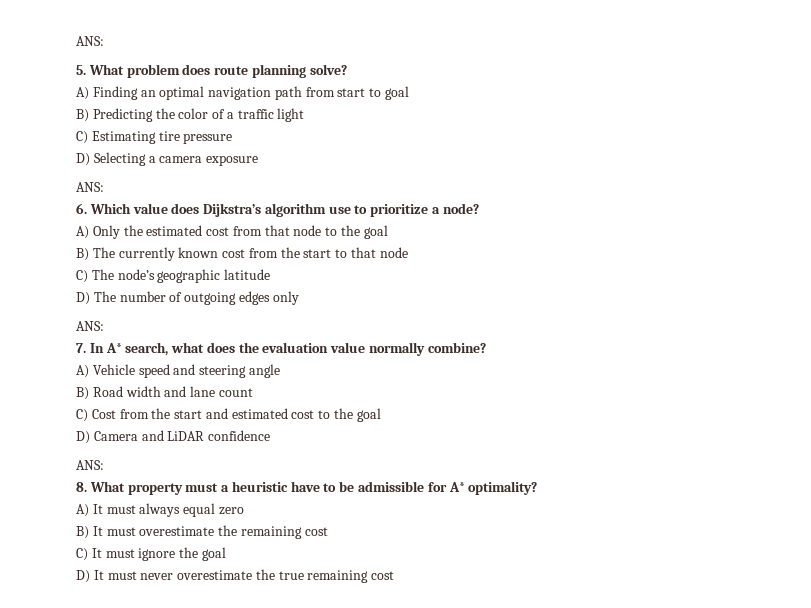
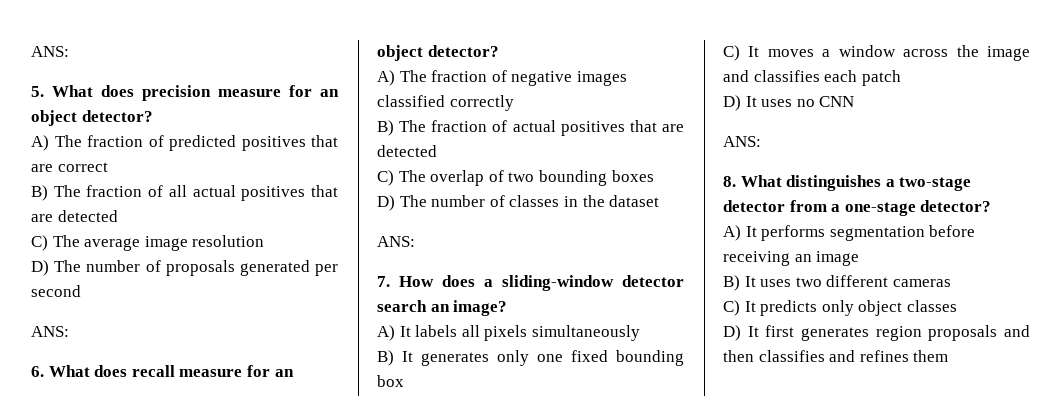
[126,64,347,78] [76,86,410,100] [76,108,305,122] [76,131,233,144] [76,152,259,166] [76,182,104,192] [76,203,479,217] [76,225,388,239] [76,247,408,261] [76,269,271,283] [76,291,299,305] [76,321,104,331] [76,342,486,356] [76,364,280,378] [76,386,253,400] [76,408,381,422] [76,430,271,444] [76,460,104,470] [76,481,538,495] [76,503,244,517] [76,525,328,539] [76,547,226,561] [76,569,395,583] problem does route planning solve? // A) Finding an optimal navigation path from start to goal // B) Predicting the color of a traffic light // C) Estimating tire pressure // D) Selecting a camera exposure // ANS: // 6. Which value does Dijkstra’s algorithm use to prioritize a node? // A) Only the estimated cost from that node to the goal // B) The currently known cost from the start to that node // C) The node’s geographic latitude // D) The number of outgoing edges only // ANS: // 7. In A* search, what does the evaluation value normally combine? // A) Vehicle speed and steering angle // B) Road width and lane count // C) Cost from the start and estimated cost to the goal // D) Camera and LiDAR confidence // ANS: // 8. What property must a heuristic have to be admissible for A* optimality? // A) It must always equal zero // B) It must overestimate the remaining cost // C) It must ignore the goal // D) It must never overestimate the true remaining cost -> [101,85,339,101] [31,110,153,126] [31,135,338,151] [31,162,108,172] [31,185,339,201] [31,210,118,222] [31,235,265,251] [31,260,338,276] [31,285,81,297] [31,326,69,337] [31,365,294,377] [377,45,499,61] [377,70,627,86] [377,95,514,111] [377,120,684,136] [377,145,437,157] [377,170,654,186] [377,195,660,211] [377,236,415,247] [377,275,684,291] [377,300,508,316] [377,325,640,341] [377,350,684,366] [377,375,404,387] [723,45,1030,61] [723,70,901,86] [723,95,855,111] [723,136,761,147] [723,175,972,191] [723,200,992,216] [723,225,976,241] [723,251,860,266] [723,275,951,291] [723,300,957,316] [723,325,1030,341] [723,350,949,362] does precision measure for an object detector? // A) The fraction of predicted positives that are correct // B) The fraction of all actual positives that are detected // C) The average image resolution // D) The number of proposals generated per second // ANS: // 6. What does recall measure for an object detector? // A) The fraction of negative images classified correctly // B) The fraction of actual positives that are detected // C) The overlap of two bounding boxes // D) The number of classes in the dataset // ANS: // 7. How does a sliding-window detector search an image? // A) It labels all pixels simultaneously // B) It generates only one fixed bounding box // C) It moves a window across the image and classifies each patch // D) It uses no CNN // ANS: // 8. What distinguishes a two-stage detector from a one-stage detector? // A) It performs segmentation before receiving an image // B) It uses two different cameras // C) It predicts only object classes // D) It first generates region proposals and then classifies and refines them

